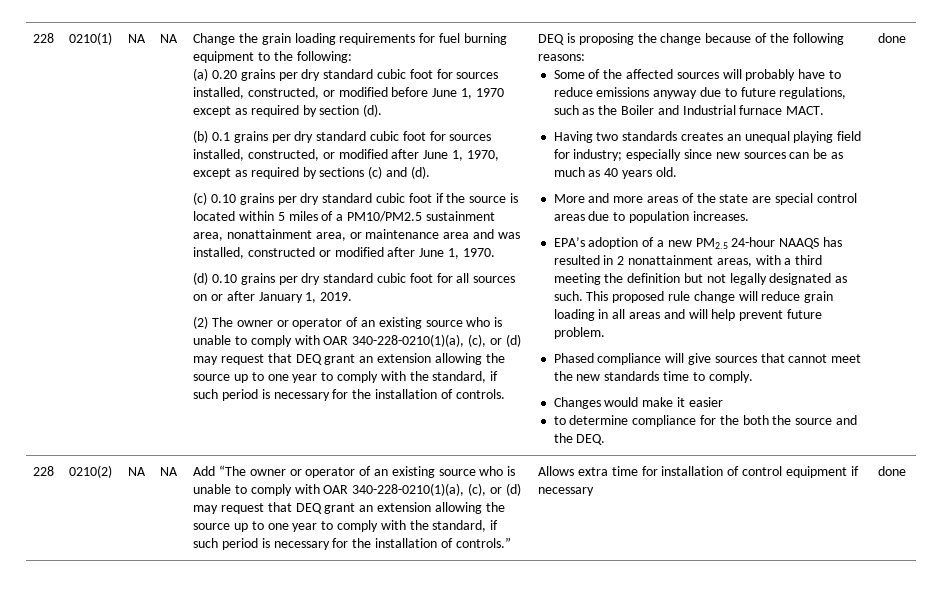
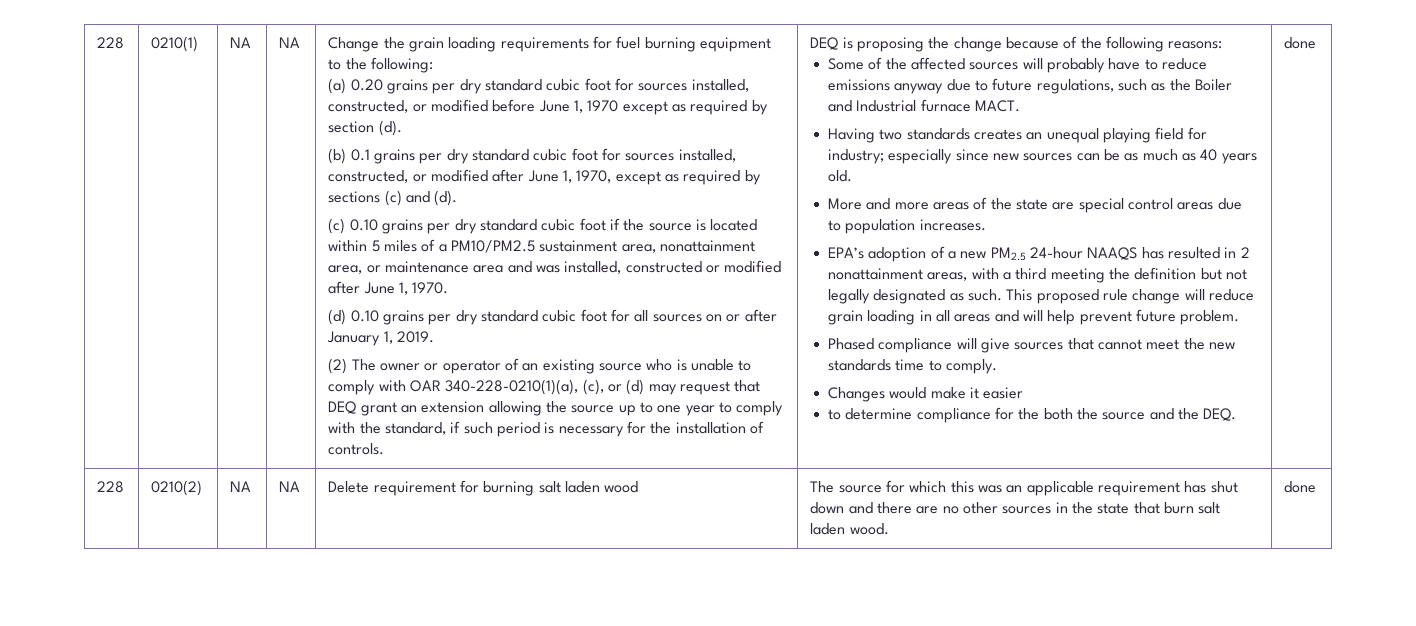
[193,465,516,478] [193,483,521,496] [193,502,505,514] [193,520,499,532] [193,537,511,550] [538,466,859,478] [538,487,595,496] Add “The owner or operator of an existing source who is unable to comply with OAR 340-228-0210(1)(a), (c), or (d) may request that DEQ grant an extension allowing the source up to one year to comply with the standard, if such period is necessary for the installation of controls.” | Allows extra time for installation of control equipment if necessary -> [328,480,639,496] [810,480,1238,496] [810,502,1221,514] [810,523,889,535] Delete requirement for burning salt laden wood | The source for which this was an applicable requirement has shut down and there are no other sources in the state that burn salt laden wood.

